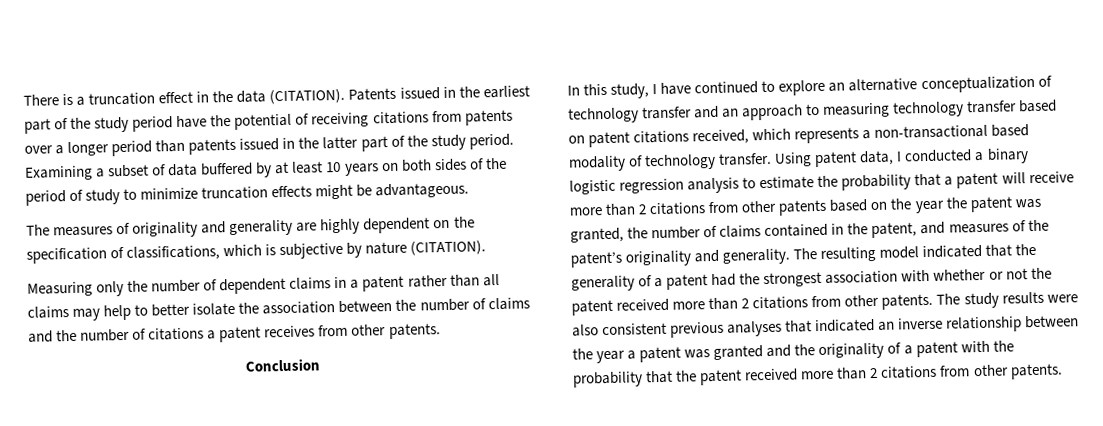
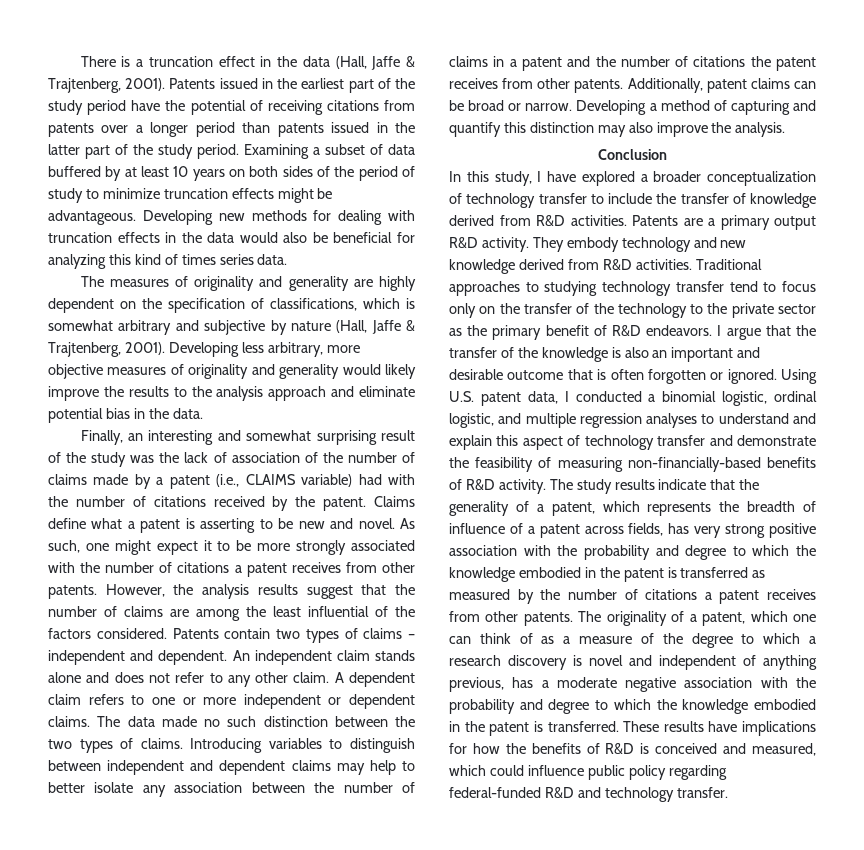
[269,88,346,105] (CITATION). -> [335,56,416,70] [48,78,166,93] (Hall, Jaffe & Trajtenberg, 2001).
(470, 190) none -> [142,210,415,225] [48,232,415,243] [48,254,288,269] Developing new methods for dealing with truncation effects in the data would also be beneficial for analyzing this kind of times series data.
[279,240,487,260] [27,273,500,297] [27,297,530,321] [28,330,53,343] subjective by nature (CITATION). // Measuring only the number of dependent claims in a patent rather than all claims may help to better isolate the association between the number of claims and -> [48,320,415,335] [48,342,360,357] [48,364,417,379] [48,386,415,401] [48,408,203,423] [80,430,415,445] [48,452,415,467] [48,474,416,489] [48,496,415,511] [48,518,416,533] [48,540,415,555] [48,562,75,573] somewhat arbitrary and subjective by nature (Hall, Jaffe & Trajtenberg, 2001). Developing less arbitrary, more objective measures of originality and generality would likely improve the results to the analysis approach and eliminate potential bias in the data. // Finally, an interesting and somewhat surprising result of the study was the lack of association of the number of claims made by a patent (i.e., CLAIMS variable) had with the number of citations received by the patent. Claims define what a patent is asserting to be new and novel. As such, one might expect it to be more strongly associated with
(441, 331) none -> [105,584,416,599] [48,606,415,621] [48,628,415,643] [48,650,415,665] [48,672,416,687] [48,694,415,709] [48,716,415,727] [48,738,415,753] [48,760,415,775] [48,782,416,797] [449,56,816,71] [449,78,816,93] [449,100,816,115] [449,122,786,137] However, the analysis results suggest that the number of claims are among the least influential of the factors considered. Patents contain two types of claims – independent and dependent. An independent claim stands alone and does not refer to any other claim. A dependent claim refers to one or more independent or dependent claims. The data made no such distinction between the two types of claims. Introducing variables to distinguish between independent and dependent claims may help to better isolate any association between the number of claims in a patent and the number of citations the patent receives from other patents. Additionally, patent claims can be broad or narrow. Developing a method of capturing and quantify this distinction may also improve the analysis.
[694,75,1052,96] [568,99,1058,124] [568,124,1030,148] [568,152,813,172] continued to explore an alternative conceptualization of technology transfer and an approach to measuring technology transfer based on patent citations received, which represents a non-transactional based modality of technology transfer. Using -> [581,171,816,186] [449,193,816,208] [449,215,816,230] [449,237,747,252] [449,259,762,274] [449,281,816,296] [449,303,816,318] [449,325,816,340] [449,347,761,362] [449,369,817,384] [449,391,474,402] explored a broader conceptualization of technology transfer to include the transfer of knowledge derived from R&D activities. Patents are a primary output R&D activity. They embody technology and new knowledge derived from R&D activities. Traditional approaches to studying technology transfer tend to focus only on the transfer of the technology to the private sector as the primary benefit of R&D endeavors. I argue that the transfer of the knowledge is also an important and desirable outcome that is often forgotten or ignored. Using U.S.
[986,148,1029,164] [569,171,1074,195] [569,196,1041,216] [570,219,1049,243] [570,244,983,268] binary logistic regression analysis to estimate the probability that a patent will receive more than 2 citations from other patents based on the year the patent was granted, the number of claims contained in the patent, and measures of the patent’s originality and generality. The resulting model indicated -> [662,391,817,406] [449,413,816,428] [449,435,816,450] [449,457,816,472] [449,479,707,494] binomial logistic, ordinal logistic, and multiple regression analyses to understand and explain this aspect of technology transfer and demonstrate the feasibility of measuring non-financially-based benefits of R&D activity. The study results indicate
[666,267,1052,290] [571,291,1078,316] [572,315,1080,338] [572,340,1014,364] [572,363,1063,388] patent had the strongest association with whether or not the patent received more than 2 citations from other patents. The study results were also consistent previous analyses that indicated an inverse relationship between the year a patent was granted and the originality of a patent with the probability that the patent received more than 2 citations from other patents. -> [551,501,816,516] [449,523,816,538] [449,545,816,560] [449,567,766,582] [449,589,816,604] [449,611,816,626] [449,633,816,648] [449,655,817,670] [449,677,816,692] [449,699,816,714] [449,721,816,736] [449,743,816,756] [449,765,727,780] [449,787,728,802] patent, which represents the breadth of influence of a patent across fields, has very strong positive association with the probability and degree to which the knowledge embodied in the patent is transferred as measured by the number of citations a patent receives from other patents. The originality of a patent, which one can think of as a measure of the degree to which a research discovery is novel and independent of anything previous, has a moderate negative association with the probability and degree to which the knowledge embodied in the patent is transferred. These results have implications for how the benefits of R&D is conceived and measured, which could influence public policy regarding federal-funded R&D and technology transfer.

